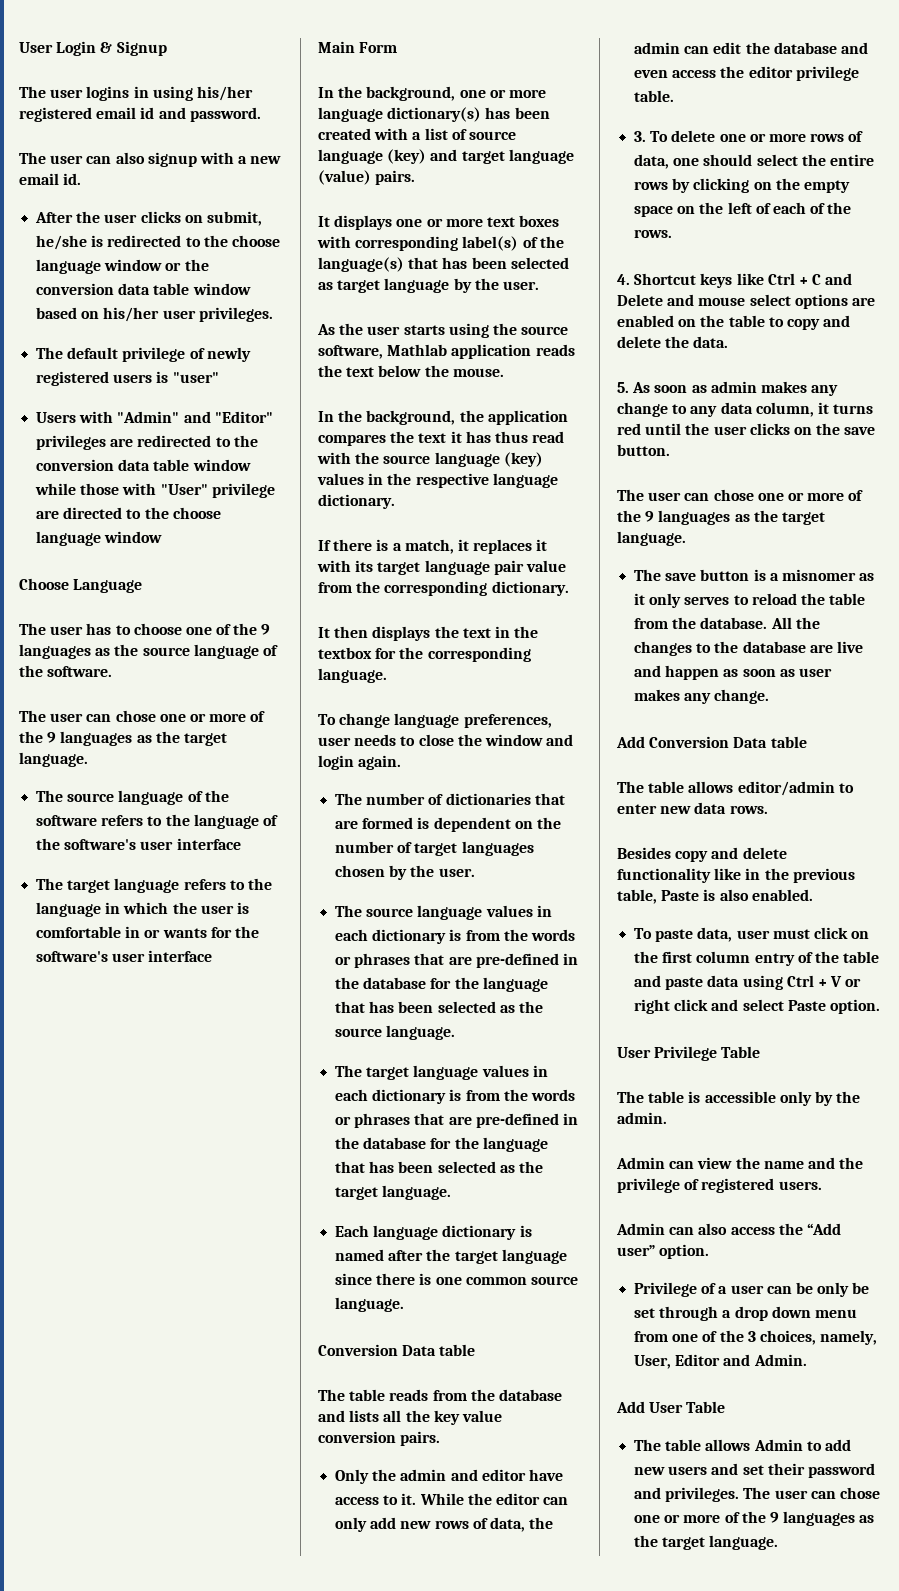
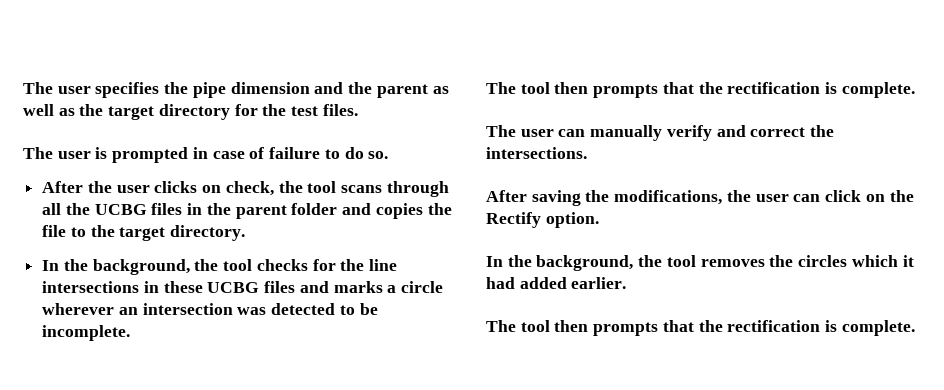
[19,41,167,56] [19,86,253,101] [19,107,261,122] [19,152,282,167] [19,173,82,185] User Login & Signup // The user logins in using his/her registered email id and password. // The user can also signup with a new email id. -> [23,82,449,98] [23,104,358,120] [23,147,389,163] The user specifies the pipe dimension and the parent as well as the target directory for the test files. // The user is prompted in case of failure to do so.
[206,211,262,226] [36,235,280,250] [36,259,209,274] [36,283,251,295] [36,307,273,322] [36,347,251,362] [36,371,219,386] [36,411,273,423] [36,435,258,450] [36,459,251,471] [35,483,275,498] [36,507,221,519] [36,531,163,546] [19,578,143,593] [19,623,271,635] [19,644,278,659] [19,665,113,677] [19,710,266,722] [19,731,227,746] [19,752,88,767] [36,790,229,805] [36,814,278,829] [36,838,241,850] [36,878,272,893] [36,902,249,917] [36,926,259,938] [36,950,213,962] [318,41,398,53] [318,86,546,101] [318,107,550,122] [318,128,516,140] [318,149,574,164] [318,170,416,185] [318,215,560,230] [317,236,564,251] [318,257,569,272] [318,278,539,293] [317,323,569,338] [318,344,575,359] [318,365,504,377] [318,410,568,425] [318,431,565,446] [317,452,543,467] [317,473,558,488] [318,494,395,509] [318,539,548,554] [317,560,566,575] [318,581,569,596] [318,626,539,641] [318,647,531,662] [318,668,387,683] [318,713,552,728] [318,734,574,746] [318,755,402,770] [335,793,565,805] [335,817,561,832] [335,841,534,856] [335,865,475,880] [335,905,552,920] [335,929,575,944] [335,953,578,968] [335,977,548,992] [335,1001,543,1013] [335,1025,456,1040] [335,1065,548,1080] [335,1089,575,1104] [335,1113,578,1128] [335,1137,548,1152] [335,1161,543,1173] [335,1185,452,1200] [335,1225,532,1240] [335,1249,567,1264] [335,1273,578,1285] [335,1297,405,1312] [318,1344,476,1356] [318,1389,562,1401] [318,1410,502,1425] [318,1431,441,1446] [335,1469,563,1484] [335,1493,569,1505] [335,1517,554,1532] [634,42,868,54] [634,66,859,81] [634,90,675,102] [634,130,864,142] [634,154,874,169] [634,178,850,193] [634,202,852,217] [634,229,673,238] [617,273,853,288] [617,294,875,309] [617,315,851,330] [617,336,729,348] [617,381,839,396] [617,402,874,417] [617,423,876,435] [617,444,670,456] [617,489,864,501] [617,510,825,525] [617,531,686,546] [634,569,875,581] [634,593,866,608] [634,617,820,629] [634,641,863,656] [634,665,832,680] [634,689,770,704] [616,736,807,748] [617,781,854,796] [617,802,768,814] [617,847,787,862] [617,868,855,883] [617,889,813,904] [634,927,870,942] [634,951,880,966] [634,975,862,990] [634,999,880,1014] [617,1046,761,1061] [617,1091,861,1106] [617,1112,667,1124] [616,1157,864,1169] [617,1178,822,1193] [616,1223,841,1235] [617,1244,710,1259] [634,1282,870,1297] [634,1306,857,1321] [634,1330,878,1345] [634,1354,807,1369] [616,1401,726,1413] [634,1439,851,1451] [634,1463,875,1478] [634,1487,880,1502] [634,1511,875,1526] [634,1535,779,1550] submit, he/she is redirected to the choose language window or the conversion data table window based on his/her user privileges. // The default privilege of newly registered users is "user" // Users with "Admin" and "Editor" privileges are redirected to the conversion data table window while those with "User" privilege are directed to the choose language window // Choose Language // The user has to choose one of the 9 languages as the source language of the software. // The user can chose one or more of the 9 languages as the target language. // The source language of the software refers to the language of the software's user interface // The target language refers to the language in which the user is comfortable in or wants for the software's user interface // Main Form // In the background, one or more language dictionary(s) has been created with a list of source language (key) and target language (value) pairs. // It displays one or more text boxes with corresponding label(s) of the language(s) that has been selected as target language by the user. // As the user starts using the source software, Mathlab application reads the text below the mouse. // In the background, the application compares the text it has thus read with the source language (key) values in the respective language dictionary. // If there is a match, it replaces it with its target language pair value from the corresponding dictionary. // It then displays the text in the textbox for the corresponding language. // To change language preferences, user needs to close the window and login again. // The number of dictionaries that are formed is dependent on the number of target languages chosen by the user. // The source language values in each dictionary is from the words or phrases that are pre-defined in the database for the language that has been selected as the source language. // The target language values in each dictionary is from the words or phrases that are pre-defined in the database for the language that has been selected as the target language. // Each language dictionary is named after the target language since there is one common source language. // Conversion Data table // The table reads from the database and lists all the key value conversion pairs. // Only the admin and editor have access to it. While the editor can only add new rows of data, the admin can edit the database and even access the editor privilege table. // 3. To delete one or more rows of data, one should select the entire rows by clicking on the empty space on the left of each of the rows. // 4. Shortcut keys like Ctrl + C and Delete and mouse select options are enabled on the table to copy and delete the data. // 5. As soon as admin makes any change to any data column, it turns red until the user clicks on the save button. // The user can chose one or more of the 9 languages as the target language. // The save button is a misnomer as it only serves to reload the table from the database. All the changes to the database are live and happen as soon as user makes any change. // Add Conversion Data table // The table allows editor/admin to enter new data rows. // Besides copy and delete functionality like in the previous table, Paste is also enabled. // To paste data, user must click on the first column entry of the table and paste data using Ctrl + V or right click and select Paste option. // User Privilege Table // The table is accessible only by the admin. // Admin can view the name and the privilege of registered users. // Admin can also access the “Add user” option. // Privilege of a user can be only be set through a drop down menu from one of the 3 choices, namely, User, Editor and Admin. // Add User Table // The table allows Admin to add new users and set their password and privileges. The user can chose one or more of the 9 languages as the target language. -> [225,181,449,197] [42,203,452,219] [42,225,246,241] [42,259,398,275] [42,281,444,293] [42,303,378,315] [42,325,131,341] [486,82,915,98] [486,125,835,141] [486,147,587,159] [486,190,914,206] [486,212,599,228] [486,255,914,271] [486,277,627,289] [486,320,915,336] check, the tool scans through all the UCBG files in the parent folder and copies the file to the target directory. // In the background, the tool checks for the line intersections in these UCBG files and marks a circle wherever an intersection was detected to be incomplete. // The tool then prompts that the rectification is complete. // The user can manually verify and correct the intersections. // After saving the modifications, the user can click on the Rectify option. // In the background, the tool removes the circles which it had added earlier. // The tool then prompts that the rectification is complete.

